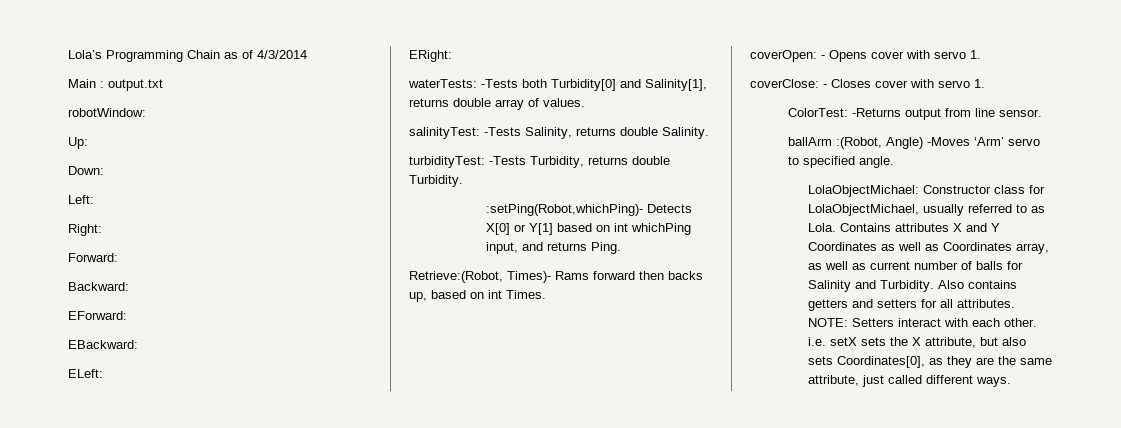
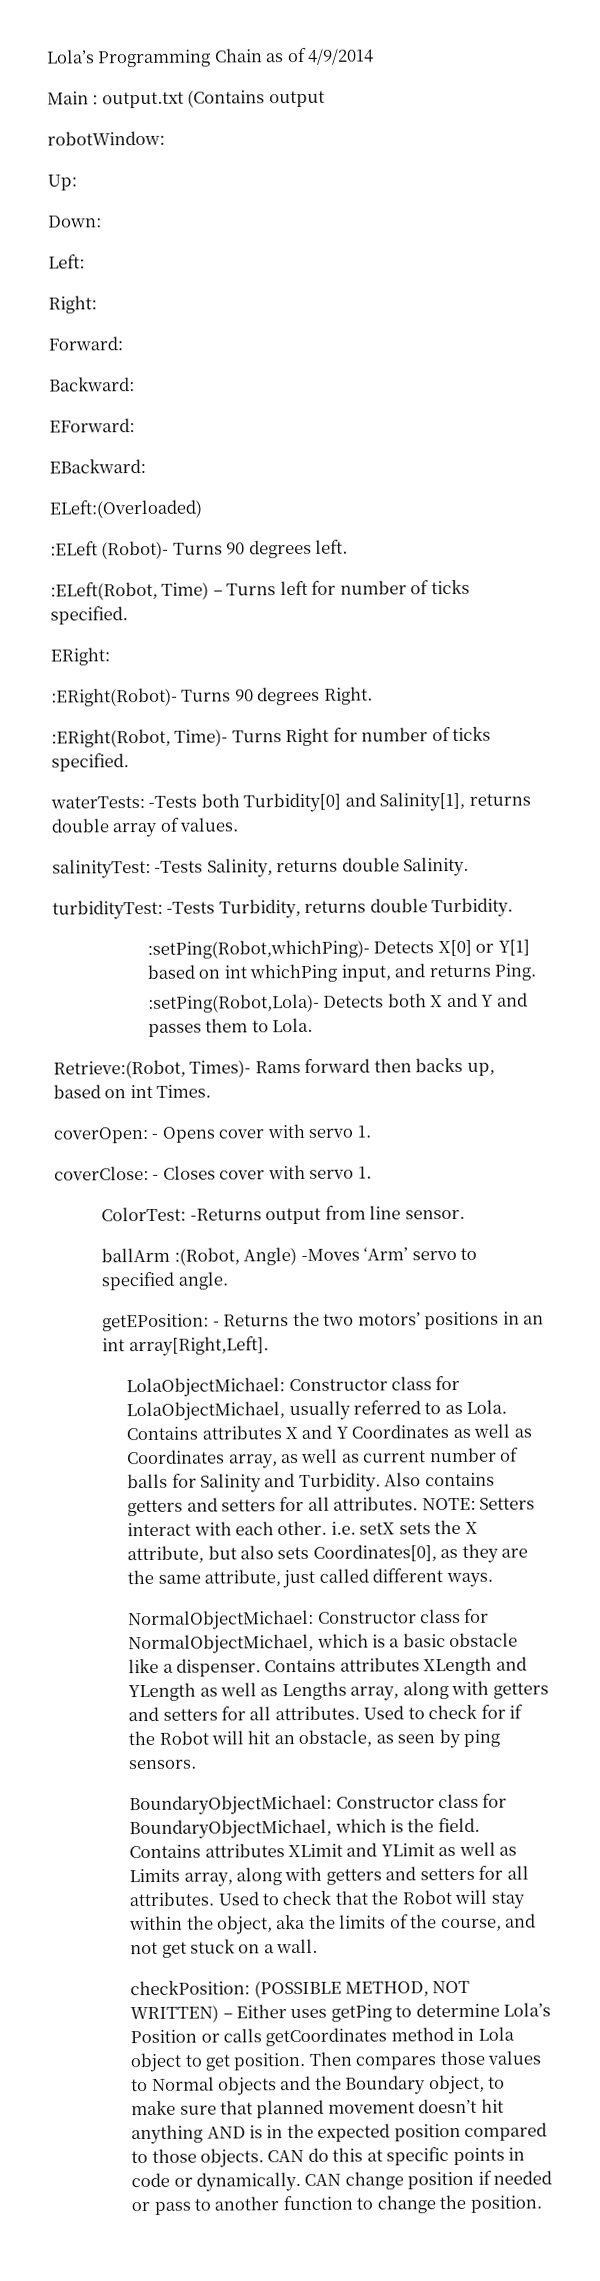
[257,50,307,59] 4/3/2014 -> [307,48,375,65] 4/9/2014
(163, 85) none -> [187,89,325,108] (Contains output
[68,369,103,378] [409,50,452,62] ELeft: // ERight: -> [49,499,202,519] [50,539,349,560] [50,579,470,601] [50,606,128,625] [50,647,110,666] [51,686,373,707] [51,726,492,748] [51,753,129,772] ELeft:(Overloaded) // :ELeft (Robot)- Turns 90 degrees left. // :ELeft(Robot, Time) – Turns left for number of ticks specified. // ERight: // :ERight(Robot)- Turns 90 degrees Right. // :ERight(Robot, Time)- Turns Right for number of ticks specified.
(621, 248) none -> [147,992,528,1013] [147,1017,314,1037] // :setPing(Robot,Lola)- Detects both X and Y and passes them to Lola.
(895, 162) none -> [102,1311,545,1332] [102,1336,269,1357] // getEPosition: - Returns the two motors’ positions in an int array[Right,Left].
(1011, 382) none -> [128,1608,490,1631] [128,1632,519,1655] [128,1656,527,1677] [128,1680,549,1702] [128,1704,524,1722] [128,1728,501,1749] [128,1759,198,1770] [129,1793,508,1816] [129,1817,480,1840] [129,1841,518,1859] [129,1865,529,1887] [129,1889,525,1909] [129,1913,537,1935] [130,1938,319,1958] [130,1979,471,1999] [130,2002,552,2024] [130,2026,515,2047] [130,2050,542,2073] [131,2074,506,2096] [131,2098,504,2119] [131,2122,548,2145] [131,2147,526,2168] [131,2170,553,2192] [131,2194,542,2215] // NormalObjectMichael: Constructor class for NormalObjectMichael, which is a basic obstacle like a dispenser. Contains attributes XLength and YLength as well as Lengths array, along with getters and setters for all attributes. Used to check for if the Robot will hit an obstacle, as seen by ping sensors. // BoundaryObjectMichael: Constructor class for BoundaryObjectMichael, which is the field. Contains attributes XLimit and YLimit as well as Limits array, along with getters and setters for all attributes. Used to check that the Robot will stay within the object, aka the limits of the course, and not get stuck on a wall. // checkPosition: (POSSIBLE METHOD, NOT WRITTEN) – Either uses getPing to determine Lola’s Position or calls getCoordinates method in Lola object to get position. Then compares those values to Normal objects and the Boundary object, to make sure that planned movement doesn’t hit anything AND is in the expected position compared to those objects. CAN do this at specific points in code or dynamically. CAN change position if needed or pass to another function to change the position.

